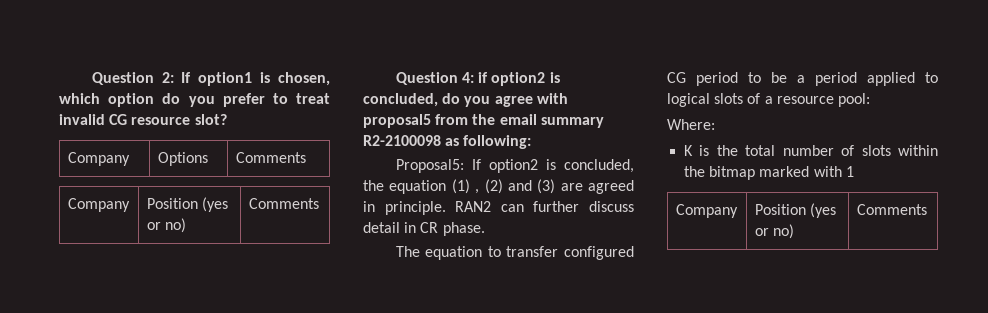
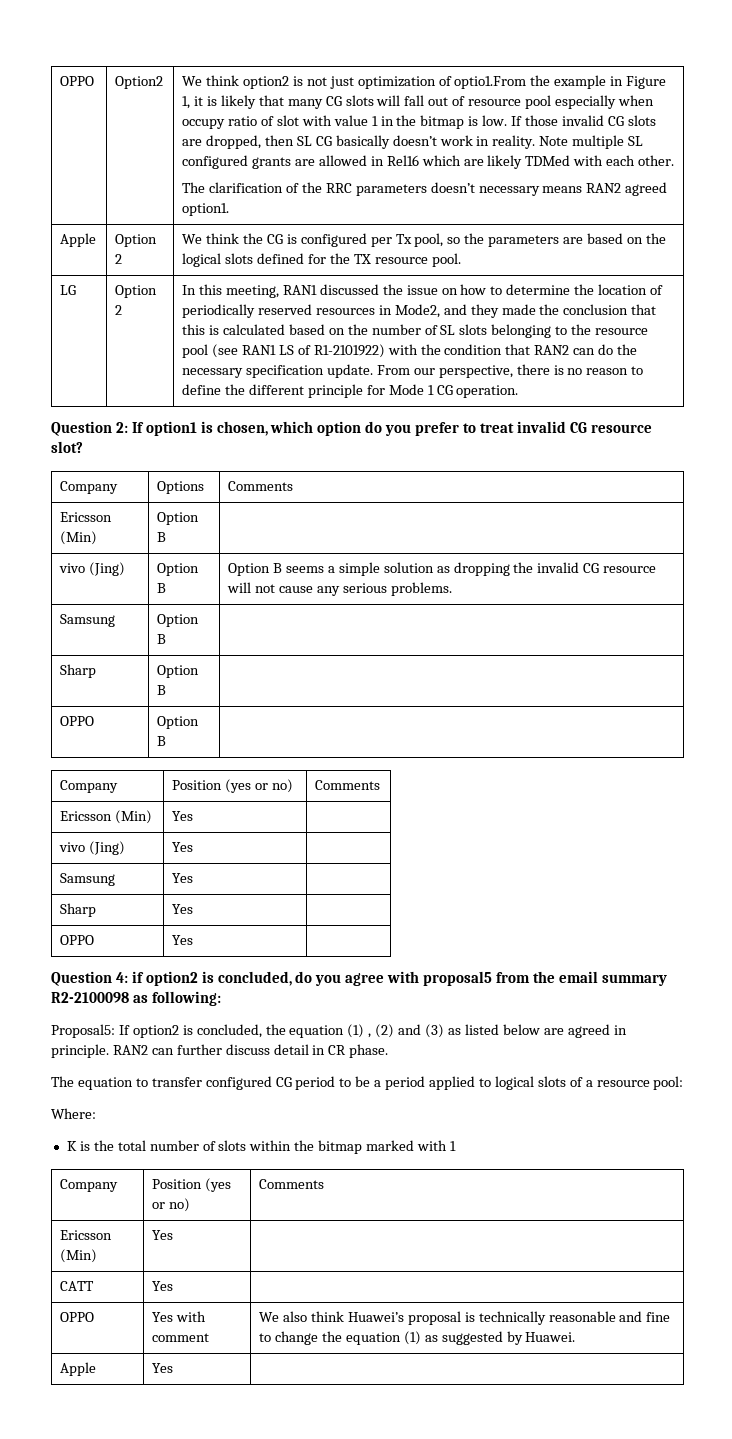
(91, 78) none -> [60,76,95,86] [115,76,164,89] [182,75,667,89] [182,95,654,109] [182,115,656,129] [182,135,644,149] [182,155,675,169] [182,182,668,196] [182,203,230,216] [60,233,97,247] [115,234,158,247] [115,254,123,264] [182,233,666,247] [182,253,461,267] [60,285,77,295] [115,285,158,298] [115,305,123,315] [182,284,663,298] [182,304,657,318] [182,324,648,338] [182,344,637,358] [182,364,644,378] [182,384,519,398] OPPO | Option2 | We think option2 is not just optimization of optio1.From the example in Figure 1, it is likely that many CG slots will fall out of resource pool especially when occupy ratio of slot with value 1 in the bitmap is low. If those invalid CG slots are dropped, then SL CG basically doesn’t work in reality. Note multiple SL configured grants are allowed in Rel16 which are likely TDMed with each other. // The clarification of the RRC parameters doesn’t necessary means RAN2 agreed option1. // Apple | Option 2 | We think the CG is configured per Tx pool, so the parameters are based on the logical slots defined for the TX resource pool. // LG | Option 2 | In this meeting, RAN1 discussed the issue on how to determine the location of periodically reserved resources in Mode2, and they made the conclusion that this is calculated based on the number of SL slots belonging to the resource pool (see RAN1 LS of R1-2101922) with the condition that RAN2 can do the necessary specification update. From our perspective, there is no reason to define the different principle for Mode 1 CG operation. //
[67,198,130,212] [146,197,228,212] [146,218,186,233] [248,198,319,209] // Company | Position (yes or no) | Comments -> [60,512,113,522] [60,531,98,545] [157,512,200,525] [157,532,167,542] [59,562,126,576] [157,563,200,576] [157,583,167,593] [228,562,657,576] [227,582,452,596] [60,614,116,627] [157,614,200,627] [157,634,167,644] [60,664,97,678] [157,665,200,678] [157,685,167,695] [60,716,95,726] [157,716,200,729] [157,736,167,746] [60,780,119,793] [172,779,293,793] [315,780,381,790] [60,810,153,824] [172,811,194,821] [59,841,126,855] [172,842,194,852] [60,873,116,886] [172,873,194,883] [60,903,97,917] [172,904,194,914] [60,935,95,945] [172,935,194,945] // Ericsson (Min) | Option B | // vivo (Jing) | Option B | Option B seems a simple solution as dropping the invalid CG resource will not cause any serious problems. // Samsung | Option B | // Sharp | Option B | // OPPO | Option B | // Company | Position (yes or no) | Comments // Ericsson (Min) | Yes | // vivo (Jing) | Yes | // Samsung | Yes | // Sharp | Yes | // OPPO | Yes |
(556, 186) none -> [447,1024,540,1035] as listed below
(927, 209) none -> [60,1230,113,1240] [60,1249,98,1263] [152,1230,174,1240] [60,1281,95,1291] [152,1281,174,1291] [60,1312,95,1322] [152,1311,207,1322] [152,1333,210,1342] [259,1311,671,1325] [259,1331,576,1345] [60,1362,97,1376] [152,1363,174,1373] // Ericsson (Min) | Yes | // CATT | Yes | // OPPO | Yes with comment | We also think Huawei’s proposal is technically reasonable and fine to change the equation (1) as suggested by Huawei. // Apple | Yes |

